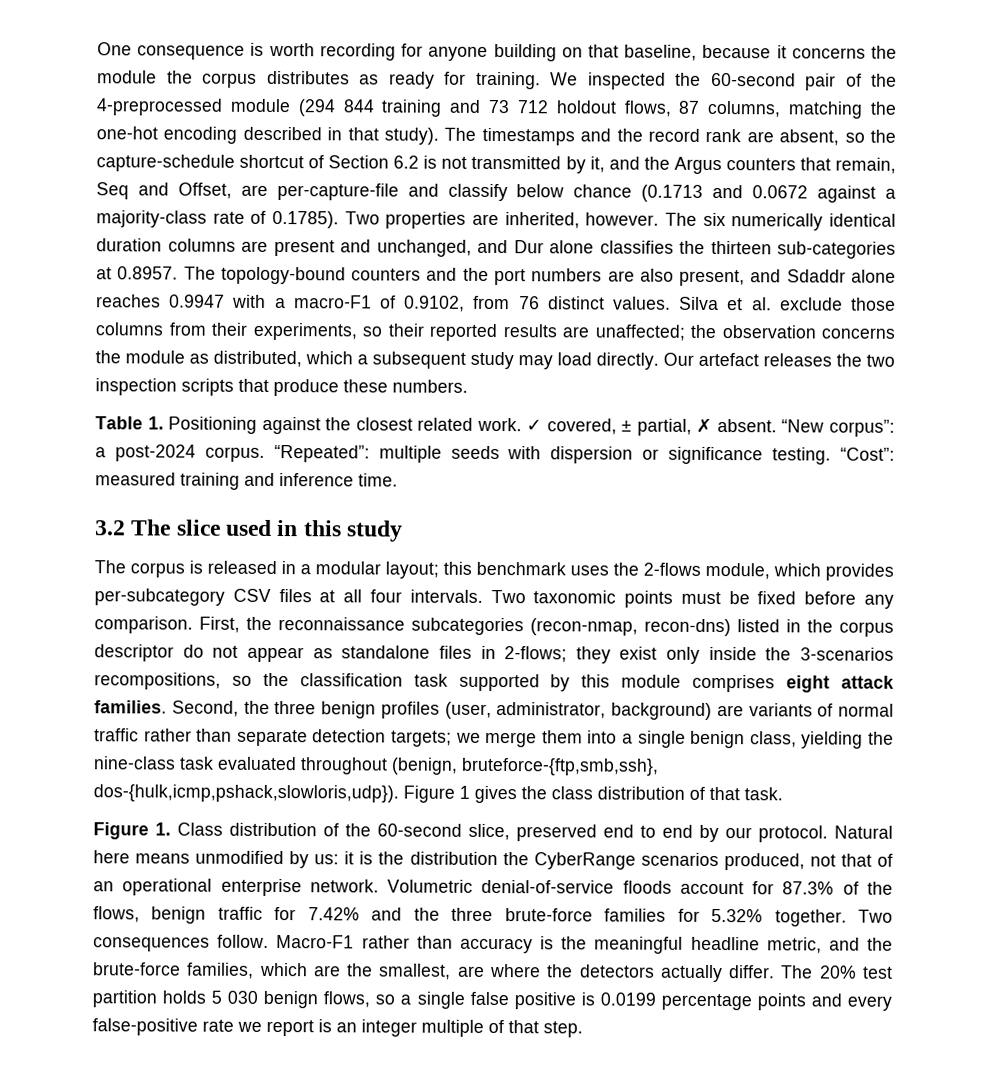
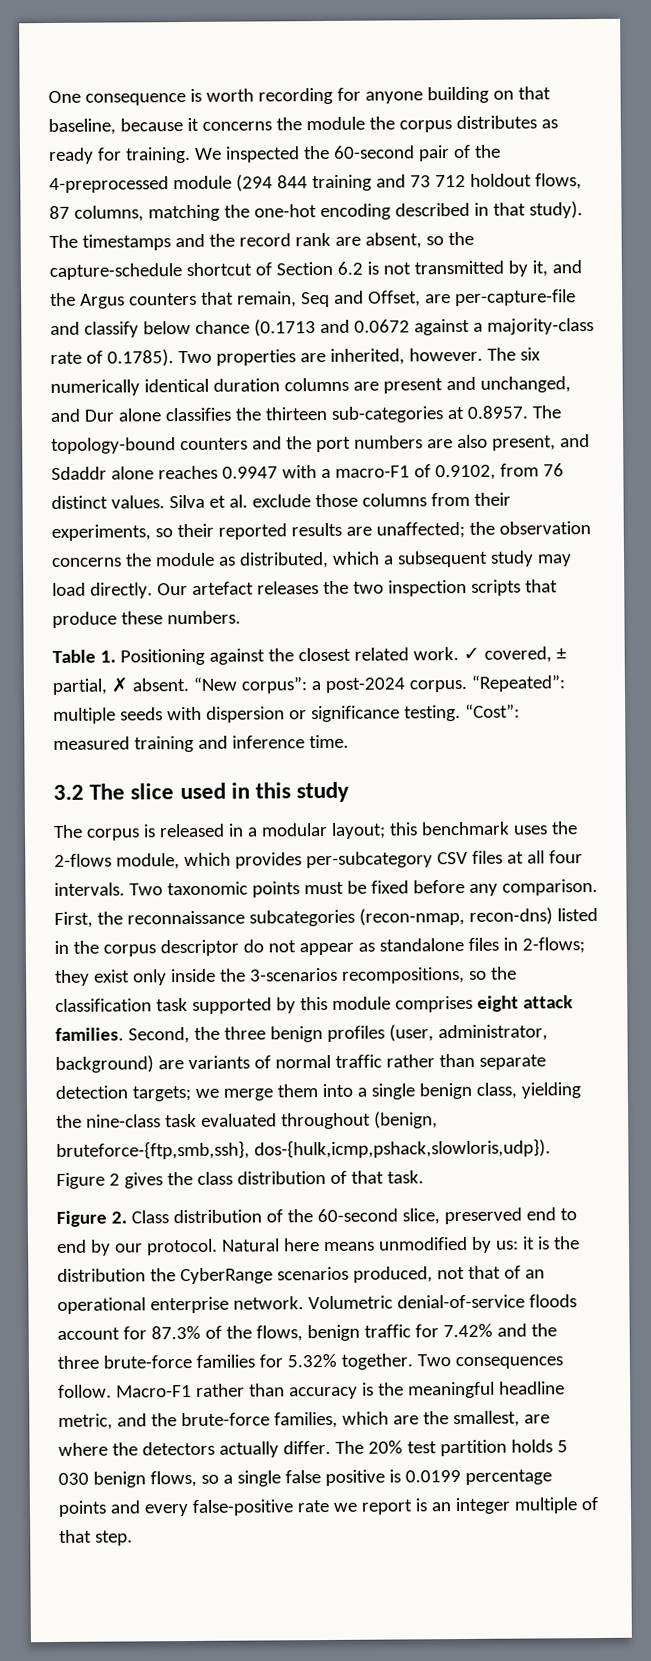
[459,785,470,799] 1 -> [108,1173,120,1186] 2
[155,822,171,836] 1. -> [110,1211,127,1224] 2.

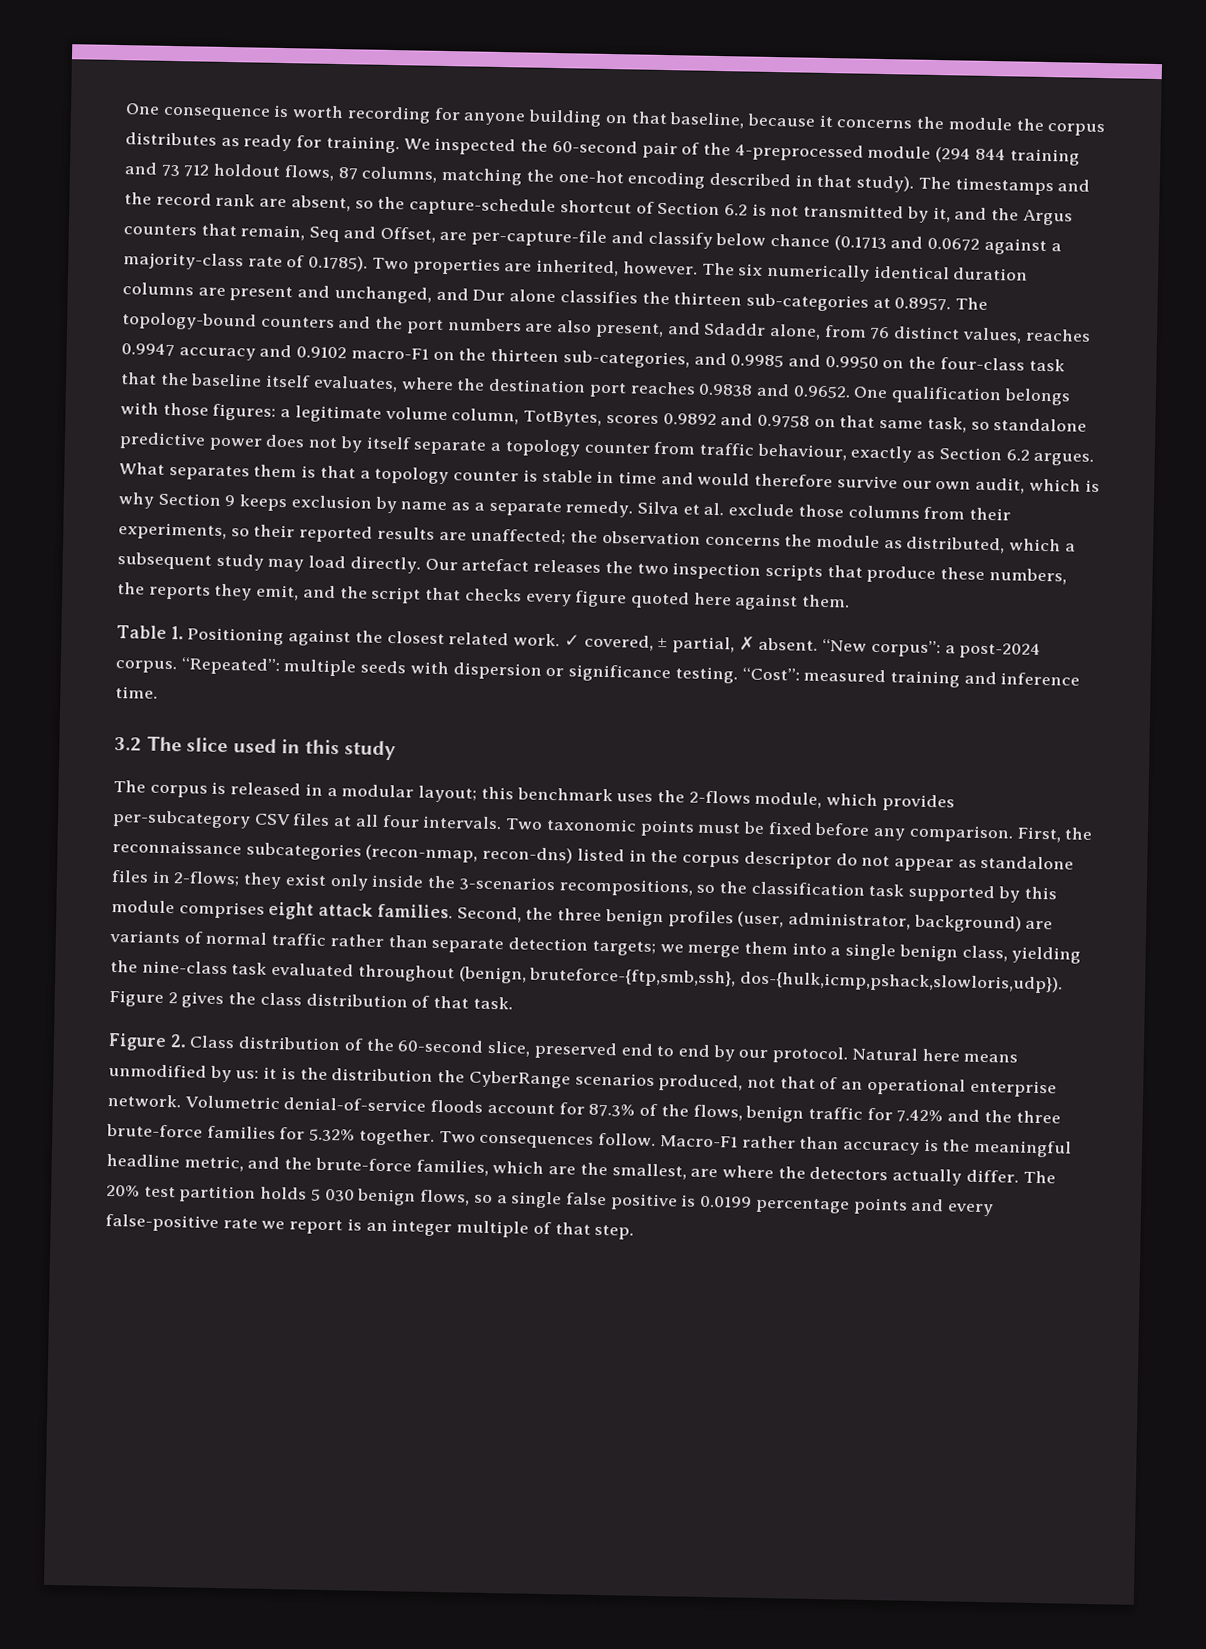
[110,463,564,481] [51,495,165,509] alone reaches 0.9947 with a macro-F1 of 0.9102, from 76 distinct values. -> [768,323,1091,344] [121,343,1065,372] [120,372,1071,406] [120,402,1088,433] [119,432,1095,466] [119,462,1100,494] [118,492,634,518] alone, from 76 distinct values, reaches 0.9947 accuracy and 0.9102 macro-F1 on the thirteen sub-categories, and 0.9985 and 0.9950 on the four-class task that the baseline itself evaluates, where the destination port reaches 0.9838 and 0.9652. One qualification belongs with those figures: a legitimate volume column, TotBytes, scores 0.9892 and 0.9758 on that same task, so standalone predictive power does not by itself separate a topology counter from traffic behaviour, exactly as Section 6.2 argues. What separates them is that a topology counter is stable in time and would therefore survive our own audit, which is why Section 9 keeps exclusion by name as a separate remedy.
[166,610,241,625] numbers. -> [988,568,1067,585] [117,582,851,611] numbers, the reports they emit, and the script that checks every figure quoted here against them.

